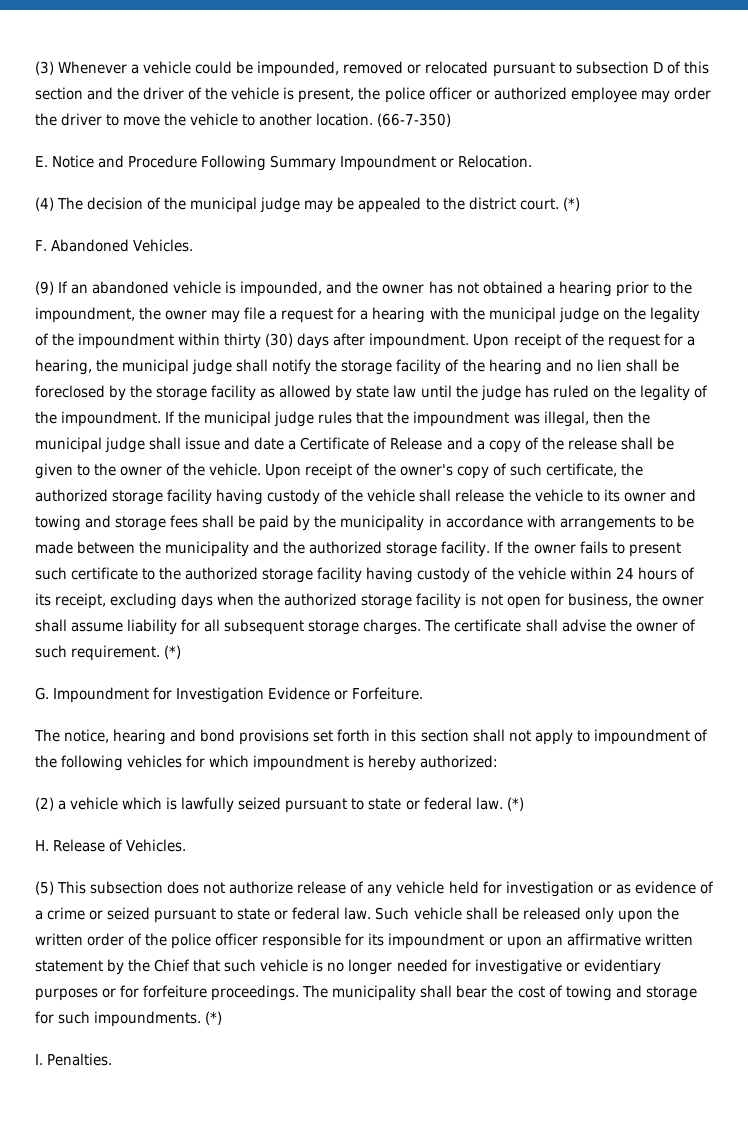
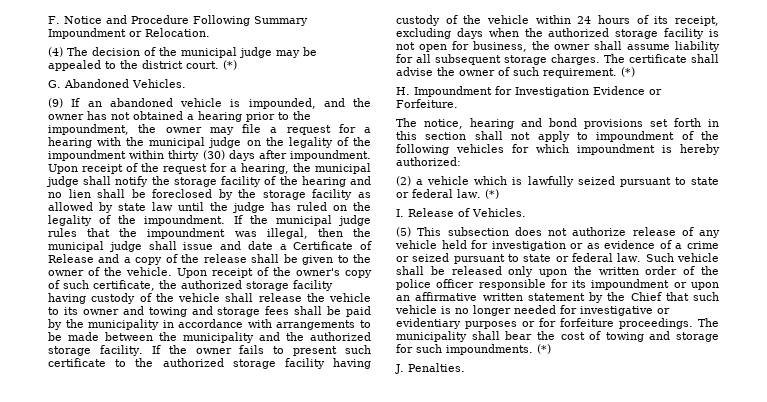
[35,61,709,77] [35,87,711,103] [35,113,452,127] [35,156,48,167] (3) Whenever a vehicle could be impounded, removed or relocated pursuant to subsection D of this section and the driver of the vehicle is present, the police officer or authorized employee may order the driver to move the vehicle to another location. (66-7-350) // E. -> [48,16,60,24] F.
[35,240,47,251] F. -> [48,80,61,88] G.
[35,687,49,700] G. -> [396,87,410,95] H.
[35,840,49,851] H. -> [396,209,404,217] I.
[35,1054,43,1065] I. -> [395,364,404,374] J.

